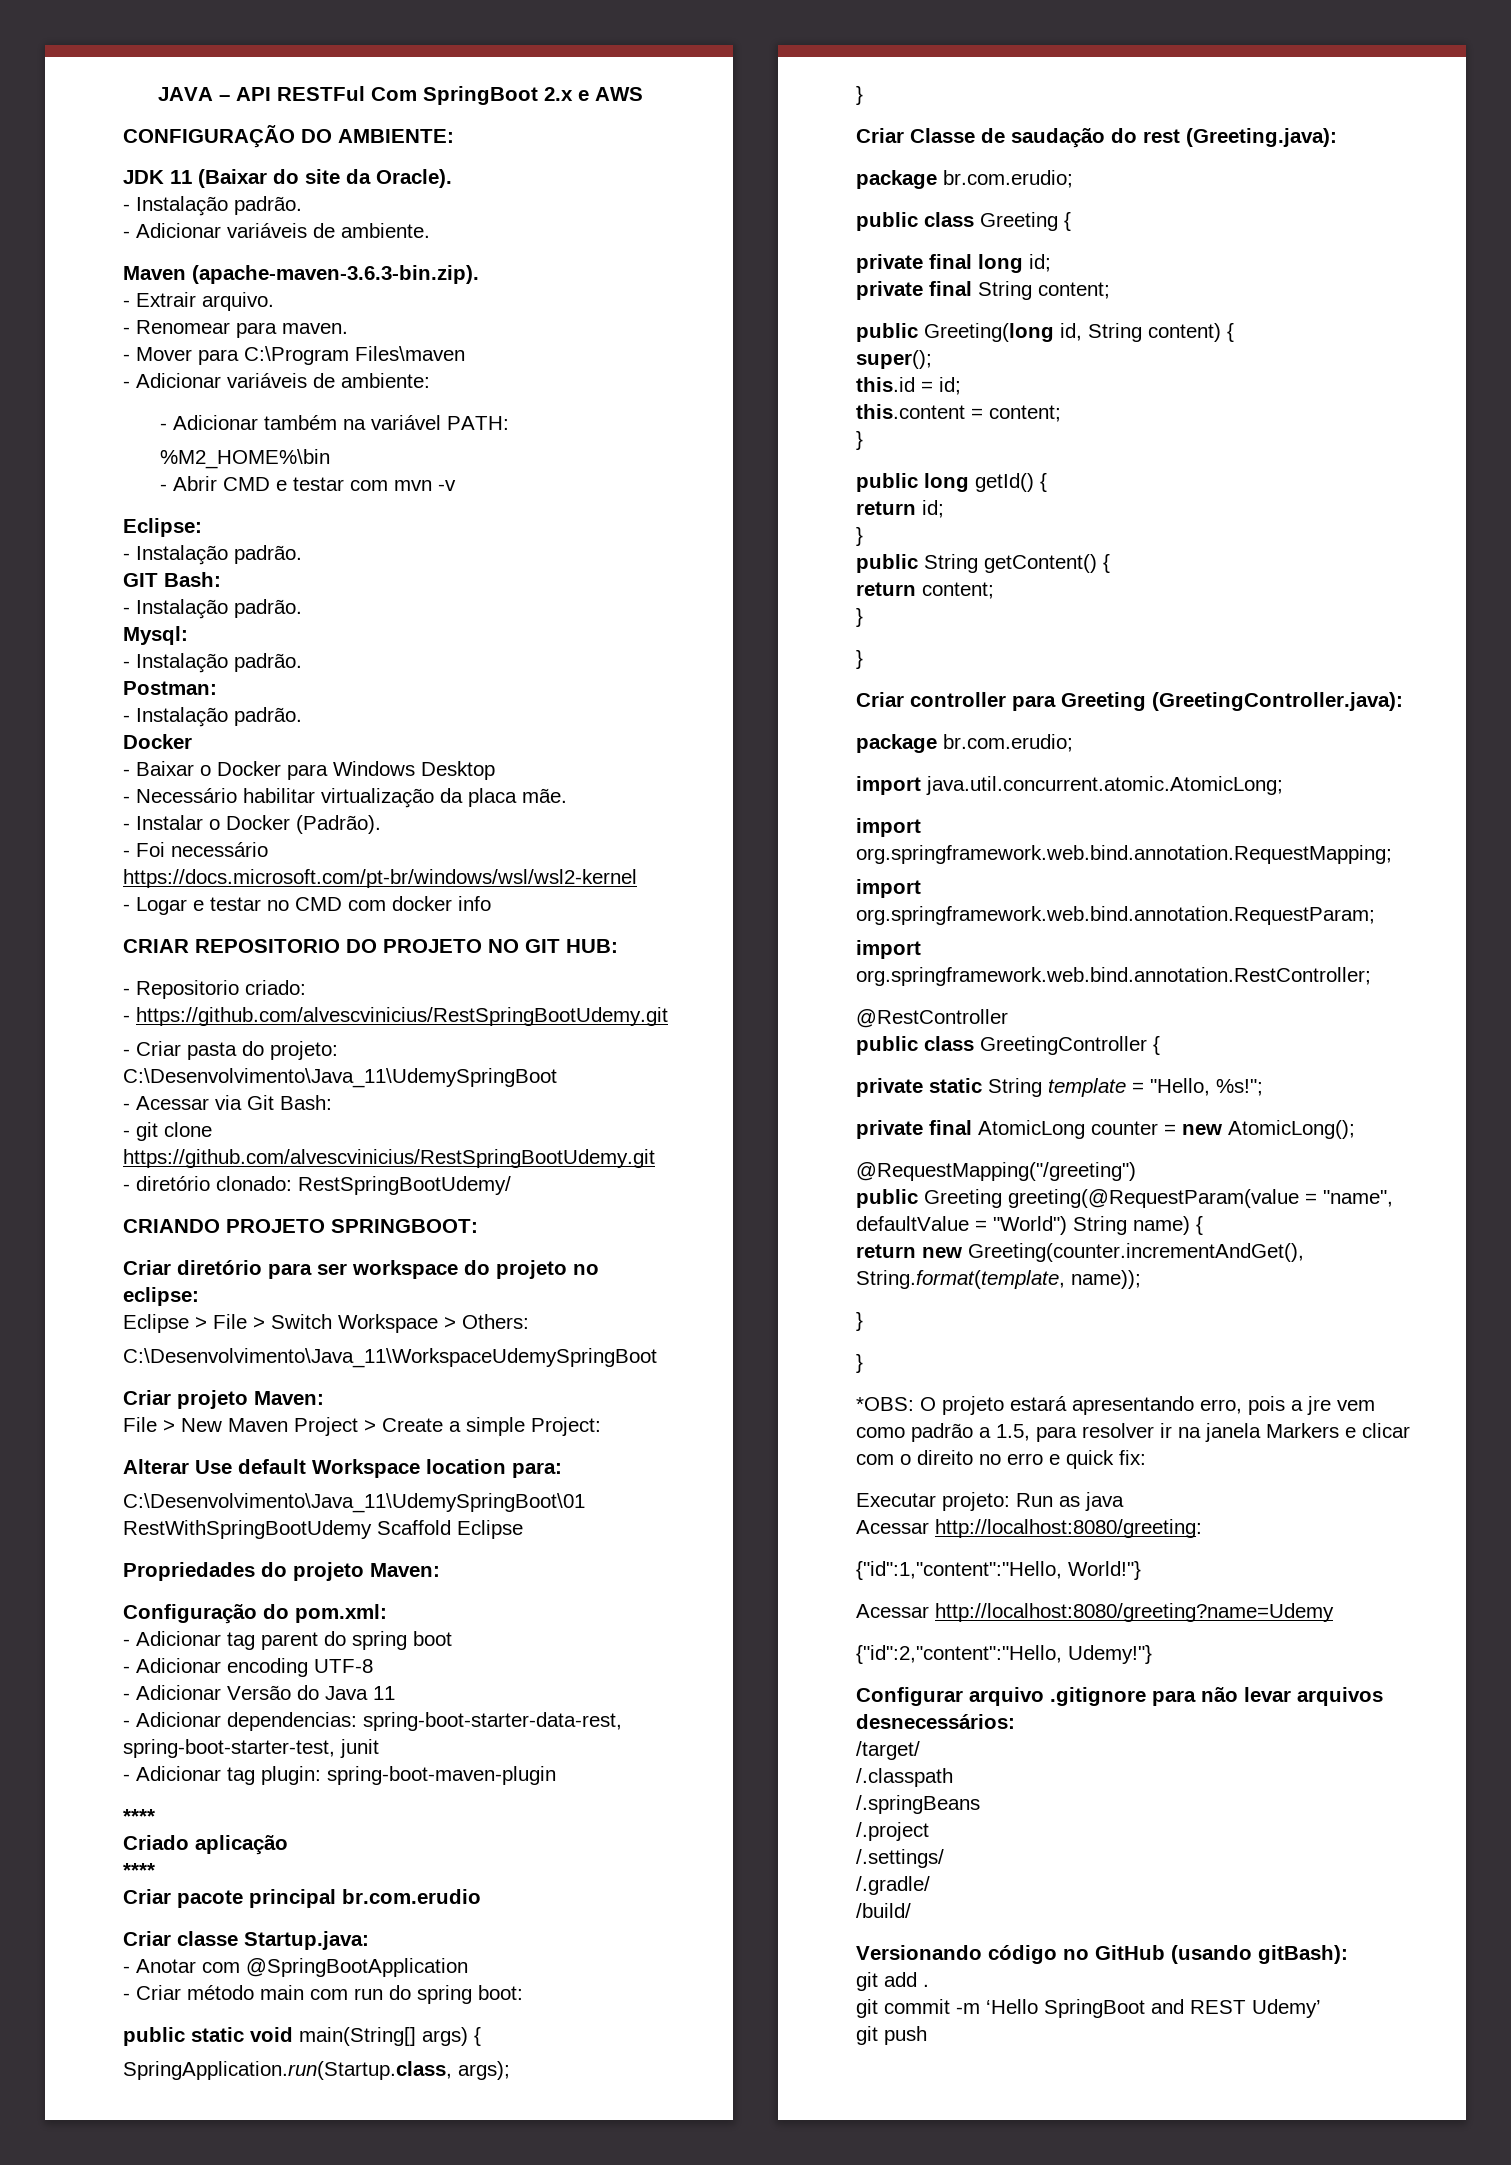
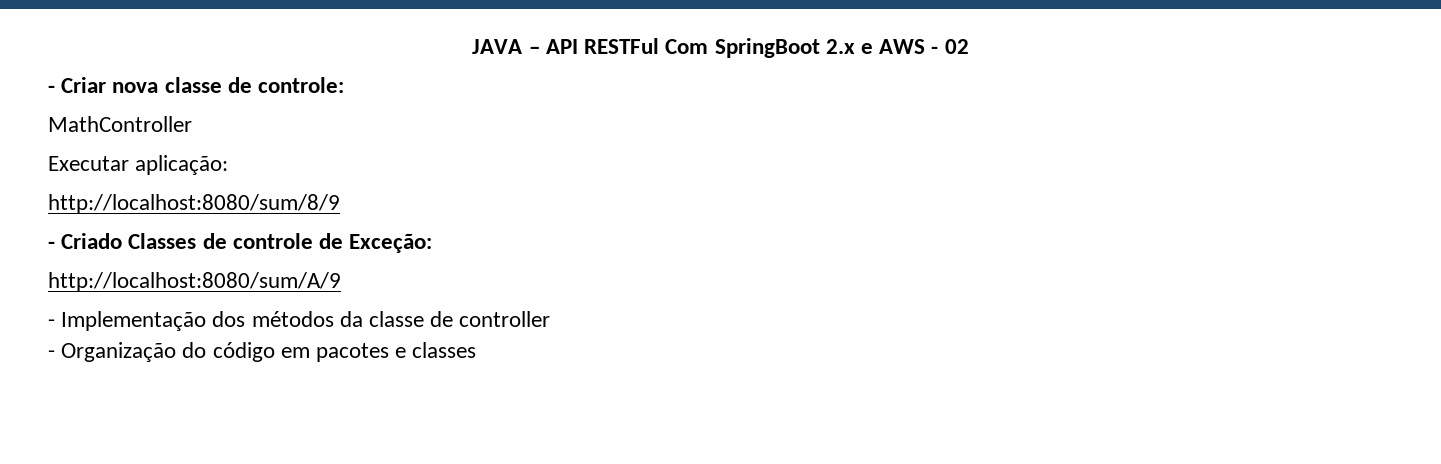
[123,125,454,148] [123,169,452,188] [123,196,302,216] [123,223,430,238] [123,265,479,284] [123,292,274,311] [123,320,348,338] [123,346,465,365] [123,373,430,388] [159,415,509,430] [159,449,330,469] [159,476,456,491] [123,518,202,537] [123,545,302,565] [123,572,221,587] [123,599,302,619] [123,626,188,645] [123,653,302,673] [123,681,217,695] [123,707,302,727] [123,734,192,749] [123,761,495,780] [123,788,567,808] [123,815,381,834] [123,842,268,857] [123,869,637,888] [123,896,491,915] [123,939,618,953] [123,980,306,999] [123,1007,668,1026] [123,1041,338,1060] [123,1068,557,1088] [123,1095,332,1110] [123,1122,212,1141] [123,1149,655,1168] [123,1176,511,1195] [123,1219,478,1233] [123,1260,599,1279] [123,1287,199,1306] [123,1314,529,1333] [123,1348,657,1368] [123,1390,324,1409] [123,1417,601,1436] [123,1459,562,1478] [123,1493,585,1513] [123,1520,523,1539] [123,1562,440,1581] [123,1604,387,1624] [123,1631,452,1650] [123,1658,373,1677] [123,1685,395,1700] [123,1712,622,1731] [123,1739,379,1758] [123,1766,556,1785] [123,1809,155,1823] [123,1835,288,1855] [123,1863,155,1877] [123,1889,481,1908] [123,1931,369,1950] [123,1958,468,1977] [123,1985,523,2004] [123,2027,481,2046] [123,2061,510,2080] [856,86,863,105] [856,128,1337,148] [856,170,1073,189] [856,212,1071,231] [856,254,1051,273] [856,281,1110,300] [856,323,1234,342] [856,350,932,369] [856,377,961,395] [856,404,1061,422] [856,431,863,450] [856,473,1047,492] [856,500,944,518] [856,527,863,546] [856,554,1110,573] [856,582,994,599] [856,608,863,627] [856,650,863,669] [856,692,1403,711] [856,734,1073,753] [856,776,1283,795] [856,818,921,837] [856,845,1392,864] [856,879,921,898] [856,906,1375,925] [856,940,921,959] [856,967,1371,986] [856,1009,1008,1028] [856,1036,1160,1055] [856,1078,1263,1097] [856,1120,1355,1139] [856,1162,1136,1181] [856,1189,1393,1208] [856,1216,1203,1235] [856,1243,1304,1262] [856,1270,1141,1289] [856,1312,863,1331] [856,1354,863,1373] [856,1396,1375,1415] [856,1423,1410,1442] [856,1450,1146,1469] [856,1492,1124,1511] [856,1519,1202,1538] [856,1561,1141,1580] [856,1603,1334,1622] [856,1645,1152,1664] [856,1687,1383,1706] [856,1714,1015,1729] [856,1741,920,1760] [856,1768,953,1787] [856,1795,980,1814] [856,1822,929,1841] [856,1849,944,1868] [856,1876,930,1895] [856,1903,911,1918] [856,1945,1348,1964] [856,1972,929,1991] [856,1999,1321,2018] [856,2026,927,2045] // CONFIGURAÇÃO DO AMBIENTE: // JDK 11 (Baixar do site da Oracle). // - Instalação padrão. // - Adicionar variáveis de ambiente. // Maven (apache-maven-3.6.3-bin.zip). // - Extrair arquivo. // - Renomear para maven. // - Mover para C:\Program Files\maven // - Adicionar variáveis de ambiente: // - Adicionar também na variável PATH: // %M2_HOME%\bin // - Abrir CMD e testar com mvn -v // Eclipse: // - Instalação padrão. // GIT Bash: // - Instalação padrão. // Mysql: // - Instalação padrão. // Postman: // - Instalação padrão. // Docker // - Baixar o Docker para Windows Desktop // - Necessário habilitar virtualização da placa mãe. // - Instalar o Docker (Padrão). // - Foi necessário https://docs.microsoft.com/pt-br/windows/wsl/wsl2-kernel // - Logar e testar no CMD com docker info // CRIAR REPOSITORIO DO PROJETO NO GIT HUB: // - Repositorio criado: // - https://github.com/alvescvinicius/RestSpringBootUdemy.git // - Criar pasta do projeto: C:\Desenvolvimento\Java_11\UdemySpringBoot // - Acessar via Git Bash: // - git clone https://github.com/alvescvinicius/RestSpringBootUdemy.git // - diretório clonado: RestSpringBootUdemy/ // CRIANDO PROJETO SPRINGBOOT: // Criar diretório para ser workspace do projeto no eclipse: // Eclipse > File > Switch Workspace > Others: // C:\Desenvolvimento\Java_11\WorkspaceUdemySpringBoot // Criar projeto Maven: // File > New Maven Project > Create a simple Project: // Alterar Use default Workspace location para: // C:\Desenvolvimento\Java_11\UdemySpringBoot\01 RestWithSpringBootUdemy Scaffold Eclipse // Propriedades do projeto Maven: // Configuração do pom.xml: // - Adicionar tag parent do spring boot // - Adicionar encoding UTF-8 // - Adicionar Versão do Java 11 // - Adicionar dependencias: spring-boot-starter-data-rest, spring-boot-starter-test, junit // - Adicionar tag plugin: spring-boot-maven-plugin // **** // Criado aplicação // **** // Criar pacote principal br.com.erudio // Criar classe Startup.java: // - Anotar com @SpringBootApplication // - Criar método main com run do spring boot: // public static void main(String[] args) { // SpringApplication.run(Startup.class, args); // } // Criar Classe de saudação do rest (Greeting.java): // package br.com.erudio; // public class Greeting { // private final long id; // private final String content; // public Greeting(long id, String content) { // super(); // this.id = id; // this.content = content; // } // public long getId() { // return id; // } // public String getContent() { // return content; // } // } // Criar controller para Greeting (GreetingController.java): // package br.com.erudio; // import java.util.concurrent.atomic.AtomicLong; // import org.springframework.web.bind.annotation.RequestMapping; // import org.springframework.web.bind.annotation.RequestParam; // import org.springframework.web.bind.annotation.RestController; // @RestController // public class GreetingController { // private static String template = "Hello, %s!"; // private final AtomicLong counter = new AtomicLong(); // @RequestMapping("/greeting") // public Greeting greeting(@RequestParam(value = "name", defaultValue = "World") String name) { // return new Greeting(counter.incrementAndGet(), String.format(template, name)); // } // } // *OBS: O projeto estará apresentando erro, pois a jre vem como padrão a 1.5, para resolver ir na janela Markers e clicar com o direito no erro e quick fix: // Executar projeto: Run as java // Acessar http://localhost:8080/greeting: // {"id":1,"content":"Hello, World!"} // Acessar http://localhost:8080/greeting?name=Udemy // {"id":2,"content":"Hello, Udemy!"} // Configurar arquivo .gitignore para não levar arquivos desnecessários: // /target/ // /.classpath // /.springBeans // /.project // /.settings/ // /.gradle/ // /build/ // Versionando código no GitHub (usando gitBash): // git add . // git commit -m ‘Hello SpringBoot and REST Udemy’ // git push -> [931,39,969,54] [48,77,345,93] [48,116,192,132] [48,155,229,175] [48,194,340,214] [48,233,433,253] [48,272,341,292] [48,311,551,331] [48,342,477,362] - 02 // - Criar nova classe de controle: // MathController // Executar aplicação: // http://localhost:8080/sum/8/9 // - Criado Classes de controle de Exceção: // http://localhost:8080/sum/A/9 // - Implementação dos métodos da classe de controller // - Organização do código em pacotes e classes

